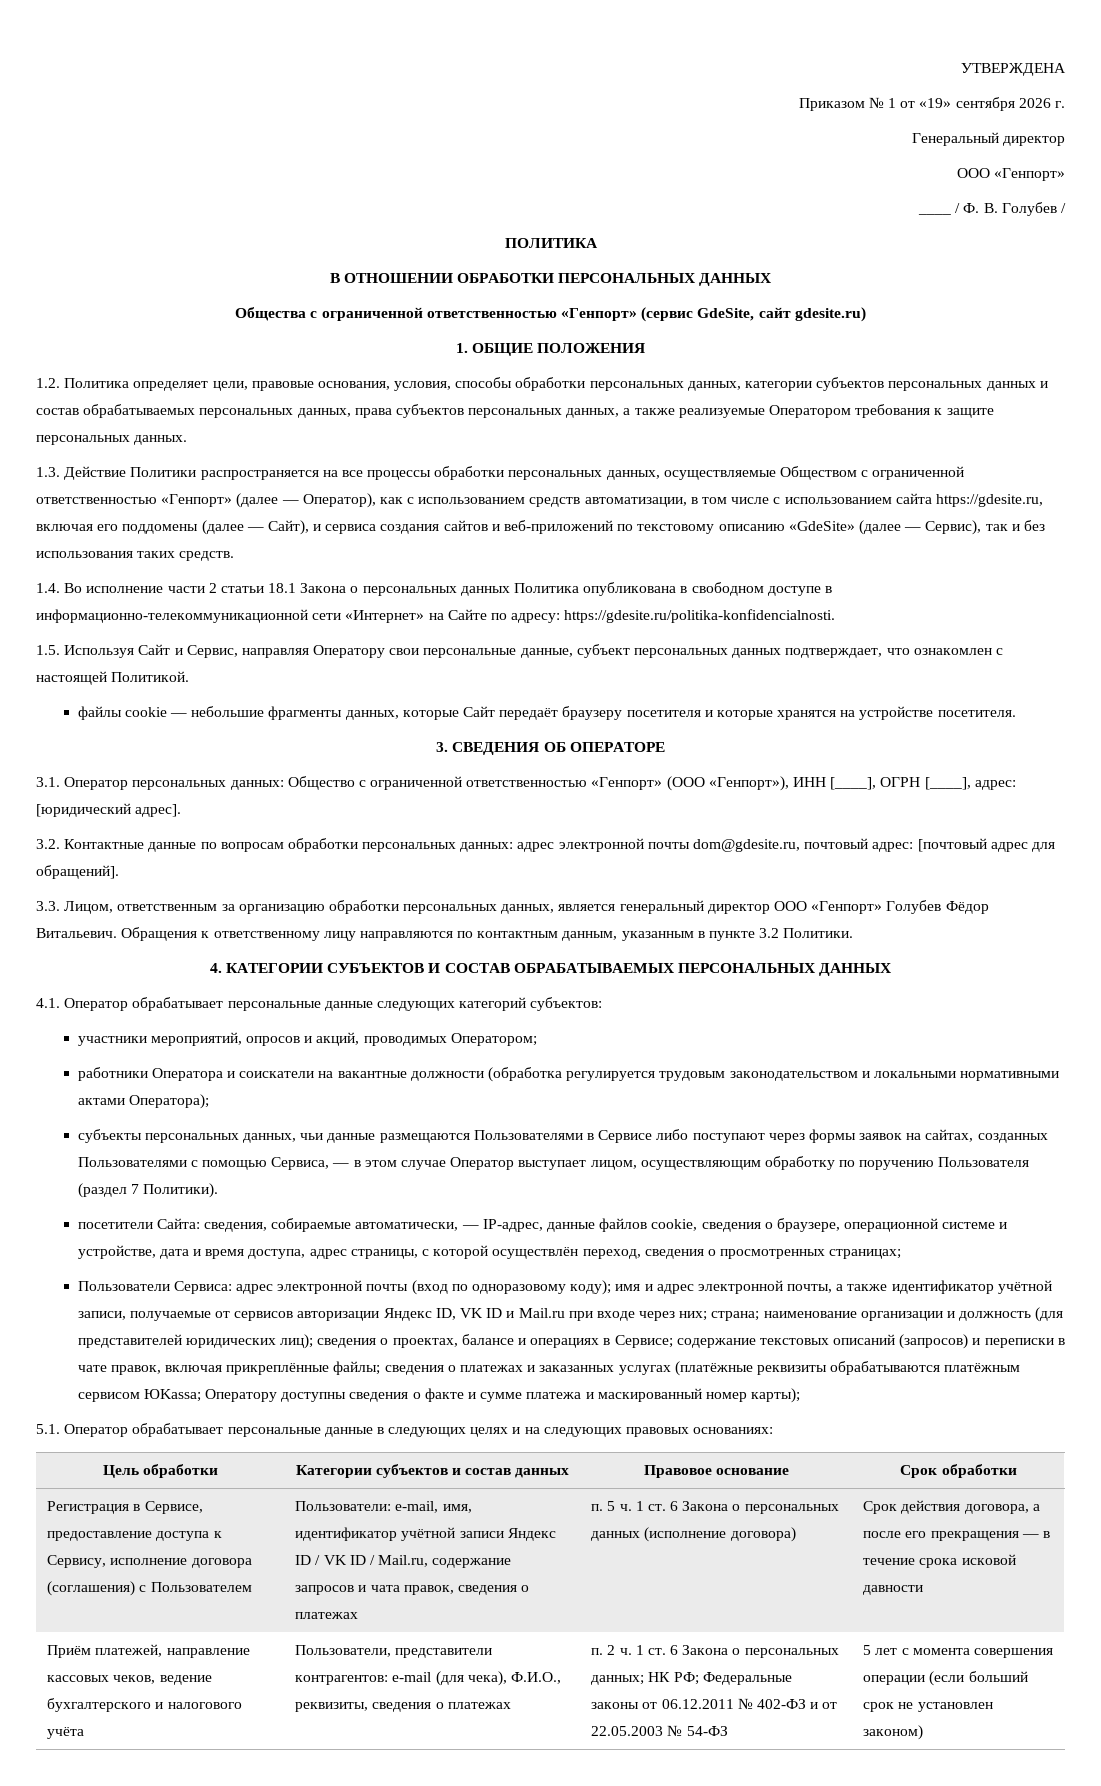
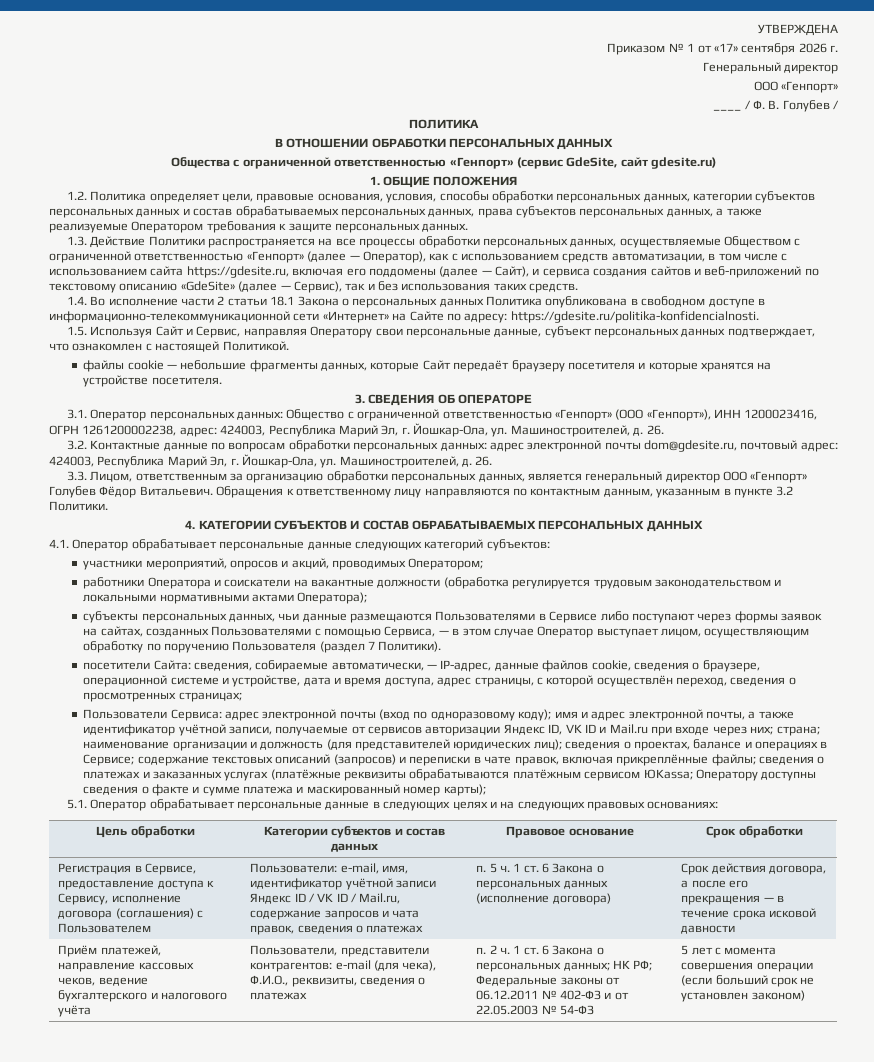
[919,98,952,108] «19» -> [713,43,738,52] «17»
[830,777,1016,790] [36,803,182,817] [____], ОГРН [____], адрес: [юридический адрес]. -> [744,409,818,420] [49,423,664,437] 1200023416, ОГРН 1261200002238, адрес: 424003, Республика Марий Эл, г. Йошкар-Ола, ул. Машиностроителей, д. 26.
[917,838,1055,852] [36,865,119,879] [почтовый адрес для обращений]. -> [49,454,493,468] 424003, Республика Марий Эл, г. Йошкар-Ола, ул. Машиностроителей, д. 26.

